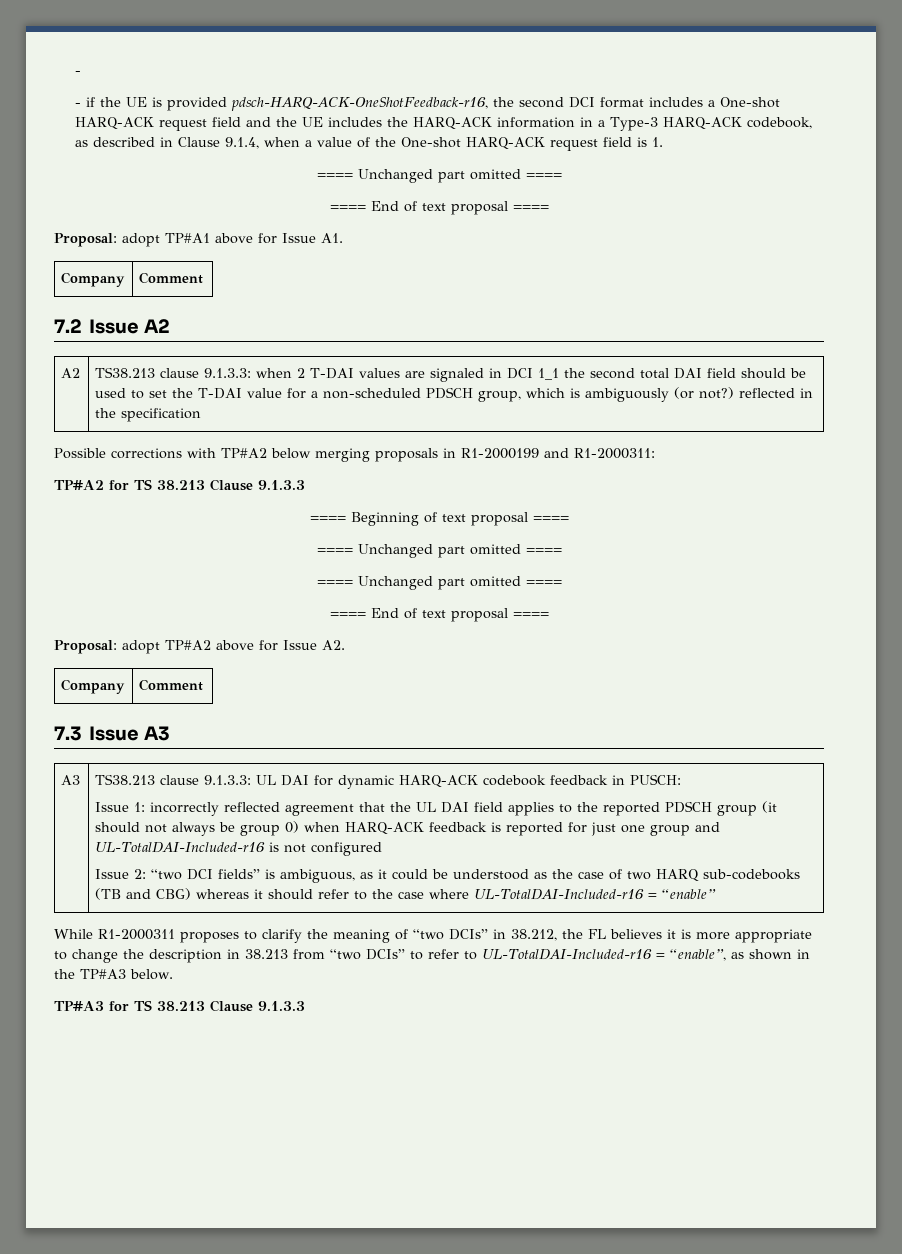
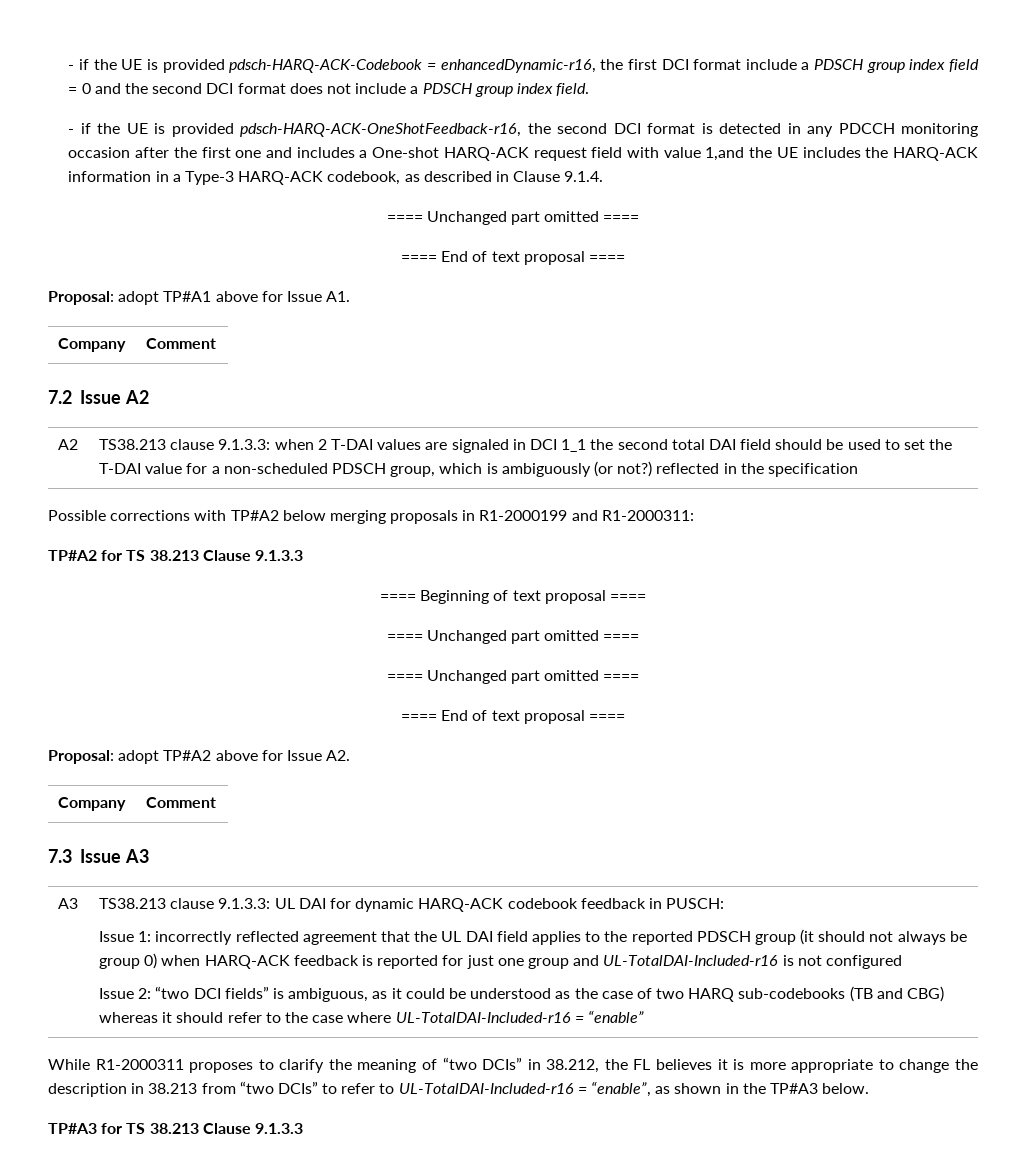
[74,71,81,75] - -> [68,59,979,73] [68,83,590,97] - if the UE is provided pdsch-HARQ-ACK-Codebook = enhancedDynamic-r16, the first DCI format include a PDSCH group index field = 0 and the second DCI format does not include a PDSCH group index field.
(644, 102) none -> [701,123,979,137] [68,147,293,158] is detected in any PDCCH monitoring occasion after the first one and
[245,117,271,127] and -> [627,147,745,161] with value 1,and
[224,137,663,151] 9.1.4, when a value of the One-shot HARQ-ACK request field is 1. -> [564,171,604,182] 9.1.4.

